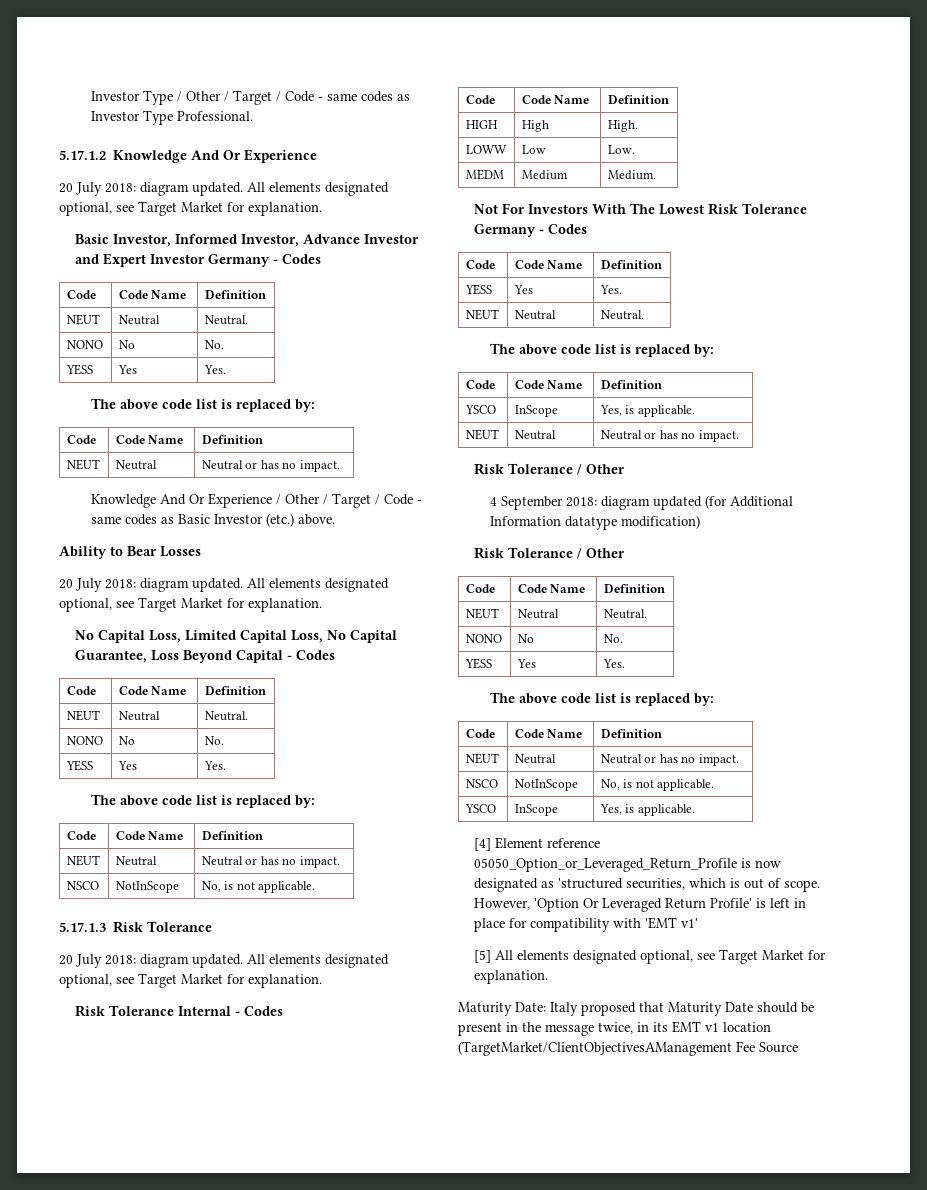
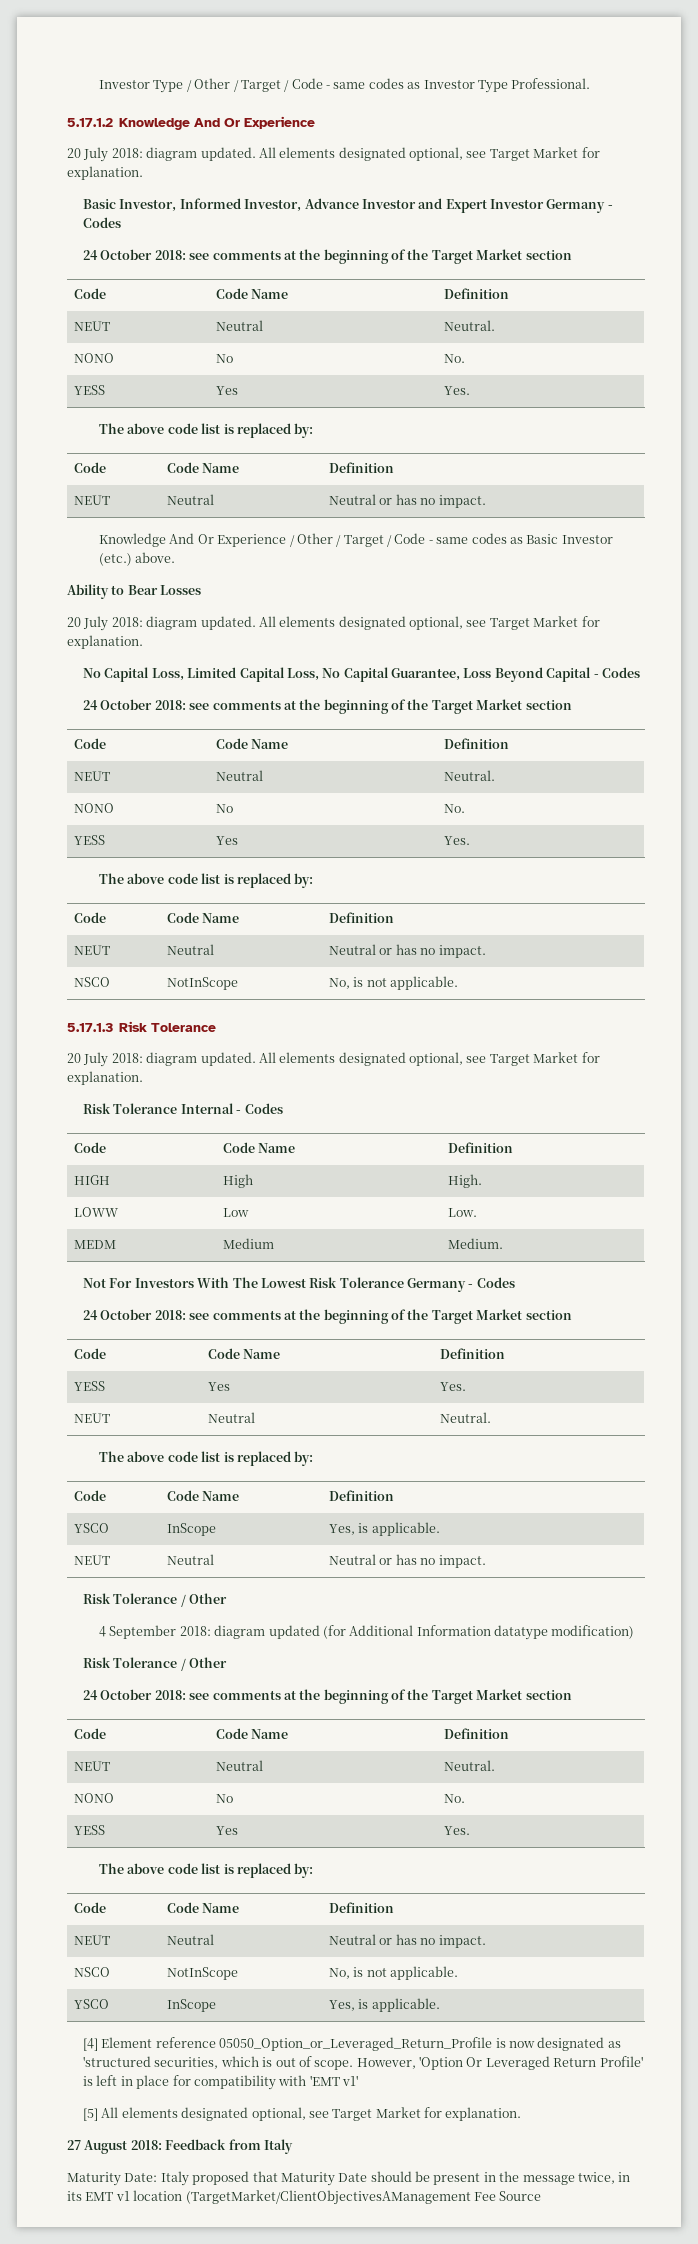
(322, 259) none -> [83,249,572,264] // 24 October 2018: see comments at the beginning of the Target Market section
(336, 655) none -> [83,699,572,714] // 24 October 2018: see comments at the beginning of the Target Market section
(588, 229) none -> [83,1309,572,1324] // 24 October 2018: see comments at the beginning of the Target Market section
(626, 553) none -> [83,1689,572,1704] // 24 October 2018: see comments at the beginning of the Target Market section
(549, 977) none -> [67,2139,293,2154] // 27 August 2018: Feedback from Italy

